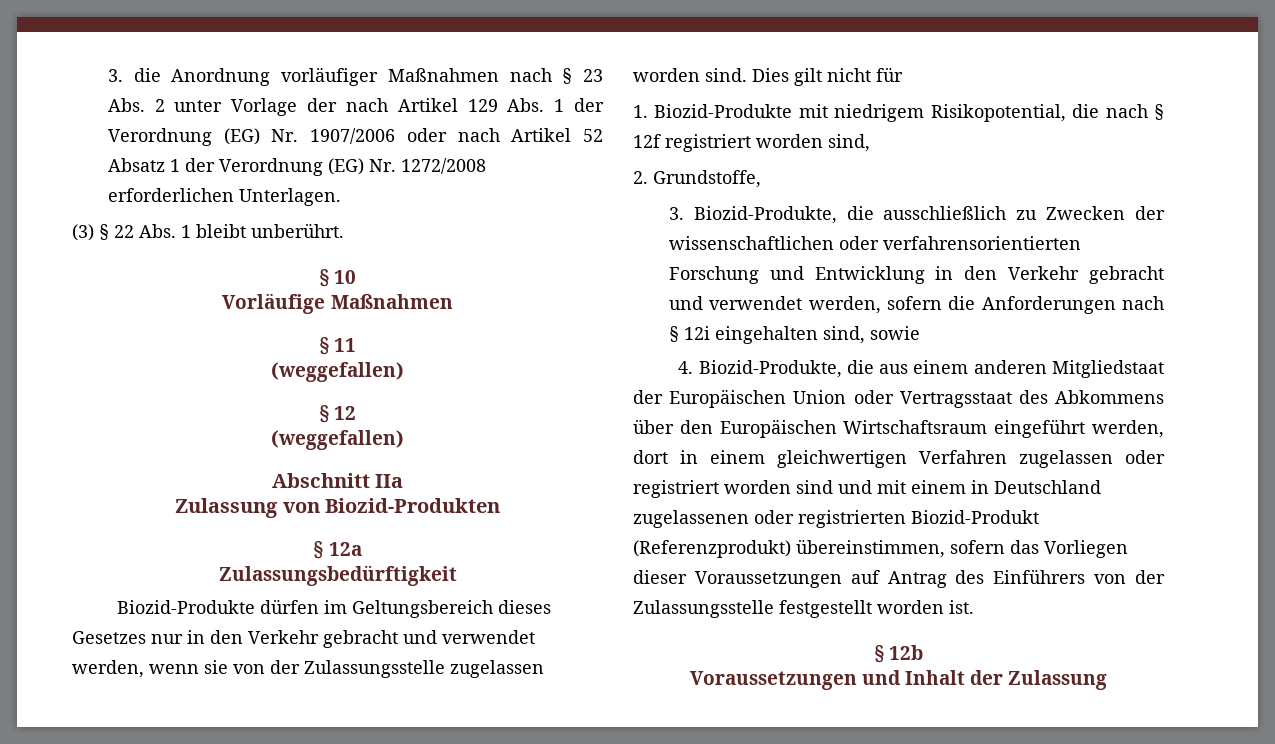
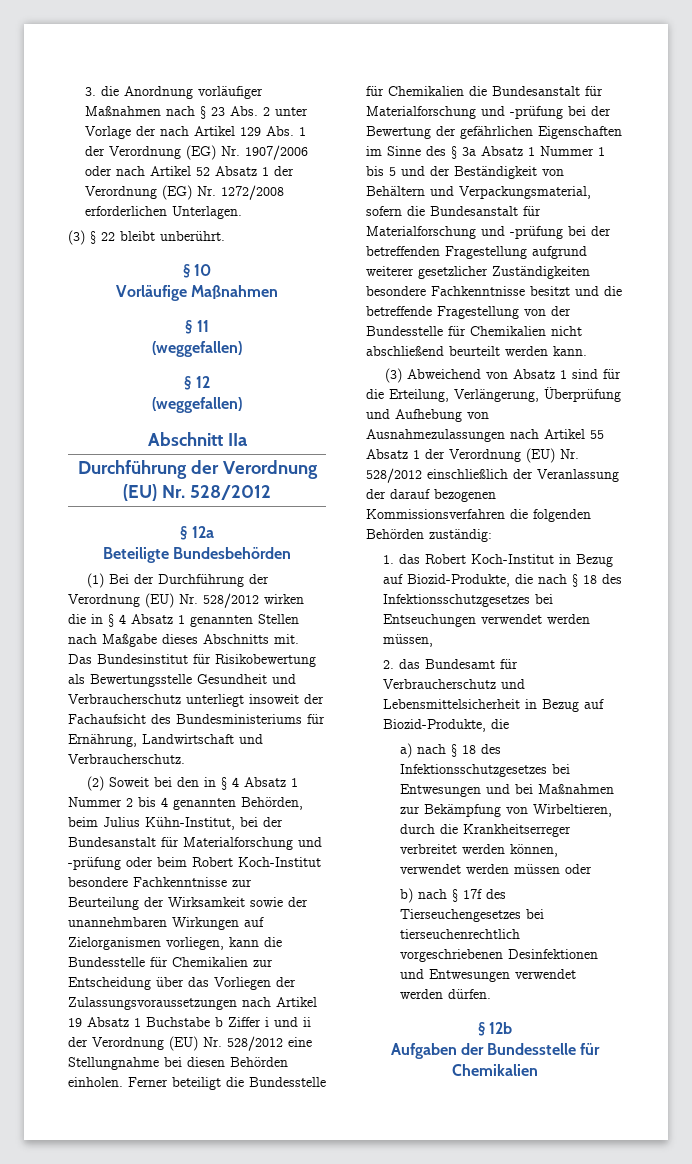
[139,224,191,238] Abs. 1 -> (115, 236) none
[175,498,500,518] [313,541,362,559] [218,565,457,586] [117,599,552,618] [72,630,535,648] [72,660,544,678] [633,67,903,86] [633,104,1164,122] [633,134,870,152] [633,170,761,188] [668,206,1165,224] [668,236,1081,250] [668,266,1164,284] [668,296,1164,314] [668,326,920,344] [678,360,1164,378] [633,389,1164,408] [633,419,1164,438] [633,450,1165,468] [633,480,1101,498] [633,510,1039,528] [633,539,1128,558] [633,569,1165,588] [633,600,974,618] [873,645,924,663] [689,670,1108,690] Zulassung von Biozid-Produkten // § 12a // Zulassungsbedürftigkeit // Biozid-Produkte dürfen im Geltungsbereich dieses Gesetzes nur in den Verkehr gebracht und verwendet werden, wenn sie von der Zulassungsstelle zugelassen worden sind. Dies gilt nicht für // 1. Biozid-Produkte mit niedrigem Risikopotential, die nach § 12f registriert worden sind, // 2. Grundstoffe, // 3. Biozid-Produkte, die ausschließlich zu Zwecken der wissenschaftlichen oder verfahrensorientierten Forschung und Entwicklung in den Verkehr gebracht und verwendet werden, sofern die Anforderungen nach § 12i eingehalten sind, sowie // 4. Biozid-Produkte, die aus einem anderen Mitgliedstaat der Europäischen Union oder Vertragsstaat des Abkommens über den Europäischen Wirtschaftsraum eingeführt werden, dort in einem gleichwertigen Verfahren zugelassen oder registriert worden sind und mit einem in Deutschland zugelassenen oder registrierten Biozid-Produkt (Referenzprodukt) übereinstimmen, sofern das Vorliegen dieser Voraussetzungen auf Antrag des Einführers von der Zulassungsstelle festgestellt worden ist. // § 12b // Voraussetzungen und Inhalt der Zulassung -> [77,460,318,479] [123,484,271,501] [180,526,214,540] [102,547,292,563] [86,573,269,588] [68,593,304,608] [68,614,299,627] [68,634,299,647] [68,654,316,667] [68,674,296,687] [68,694,324,707] [68,714,325,724] [68,734,263,747] [68,754,185,764] [86,776,298,791] [68,797,303,810] [68,817,283,830] [68,837,322,850] [68,857,321,870] [68,877,252,887] [68,897,308,910] [68,917,264,930] [68,937,282,950] [68,957,273,967] [68,977,296,990] [68,997,317,1010] [68,1017,311,1027] [68,1036,312,1051] [68,1057,288,1070] [68,1077,326,1090] [366,86,603,96] [366,106,611,119] [366,126,622,139] [366,146,605,159] [366,166,564,179] [366,186,591,199] [366,206,541,216] [366,226,611,239] [366,246,587,259] [366,266,590,279] [366,286,622,296] [366,306,571,319] [366,326,582,336] [366,346,587,356] [384,368,621,383] [366,387,621,402] [366,409,489,422] [366,429,604,442] [366,448,579,463] [366,468,619,483] [366,489,496,502] [366,509,591,522] [366,529,492,542] [383,554,614,567] [383,574,623,587] [383,594,554,607] [383,614,591,627] [383,634,434,647] [383,659,519,669] [383,679,526,689] [383,699,605,712] [383,719,510,732] [400,743,502,758] [400,764,571,777] [400,784,615,797] [400,804,613,817] [400,824,572,837] [400,844,559,857] [400,864,593,874] [400,888,507,903] [400,909,545,922] [400,929,521,939] [400,949,599,962] [400,969,577,982] [400,989,492,999] [477,1022,513,1036] [390,1043,601,1059] [452,1064,538,1076] Durchführung der Verordnung (EU) Nr. 528/2012 // § 12a // Beteiligte Bundesbehörden // (1) Bei der Durchführung der Verordnung (EU) Nr. 528/2012 wirken die in § 4 Absatz 1 genannten Stellen nach Maßgabe dieses Abschnitts mit. Das Bundesinstitut für Risikobewertung als Bewertungsstelle Gesundheit und Verbraucherschutz unterliegt insoweit der Fachaufsicht des Bundesministeriums für Ernährung, Landwirtschaft und Verbraucherschutz. // (2) Soweit bei den in § 4 Absatz 1 Nummer 2 bis 4 genannten Behörden, beim Julius Kühn-Institut, bei der Bundesanstalt für Materialforschung und -prüfung oder beim Robert Koch-Institut besondere Fachkenntnisse zur Beurteilung der Wirksamkeit sowie der unannehmbaren Wirkungen auf Zielorganismen vorliegen, kann die Bundesstelle für Chemikalien zur Entscheidung über das Vorliegen der Zulassungsvoraussetzungen nach Artikel 19 Absatz 1 Buchstabe b Ziffer i und ii der Verordnung (EU) Nr. 528/2012 eine Stellungnahme bei diesen Behörden einholen. Ferner beteiligt die Bundesstelle für Chemikalien die Bundesanstalt für Materialforschung und -prüfung bei der Bewertung der gefährlichen Eigenschaften im Sinne des § 3a Absatz 1 Nummer 1 bis 5 und der Beständigkeit von Behältern und Verpackungsmaterial, sofern die Bundesanstalt für Materialforschung und -prüfung bei der betreffenden Fragestellung aufgrund weiterer gesetzlicher Zuständigkeiten besondere Fachkenntnisse besitzt und die betreffende Fragestellung von der Bundesstelle für Chemikalien nicht abschließend beurteilt werden kann. // (3) Abweichend von Absatz 1 sind für die Erteilung, Verlängerung, Überprüfung und Aufhebung von Ausnahmezulassungen nach Artikel 55 Absatz 1 der Verordnung (EU) Nr. 528/2012 einschließlich der Veranlassung der darauf bezogenen Kommissionsverfahren die folgenden Behörden zuständig: // 1. das Robert Koch-Institut in Bezug auf Biozid-Produkte, die nach § 18 des Infektionsschutzgesetzes bei Entseuchungen verwendet werden müssen, // 2. das Bundesamt für Verbraucherschutz und Lebensmittelsicherheit in Bezug auf Biozid-Produkte, die // a) nach § 18 des Infektionsschutzgesetzes bei Entwesungen und bei Maßnahmen zur Bekämpfung von Wirbeltieren, durch die Krankheitserreger verbreitet werden können, verwendet werden müssen oder // b) nach § 17f des Tierseuchengesetzes bei tierseuchenrechtlich vorgeschriebenen Desinfektionen und Entwesungen verwendet werden dürfen. // § 12b // Aufgaben der Bundesstelle für Chemikalien

